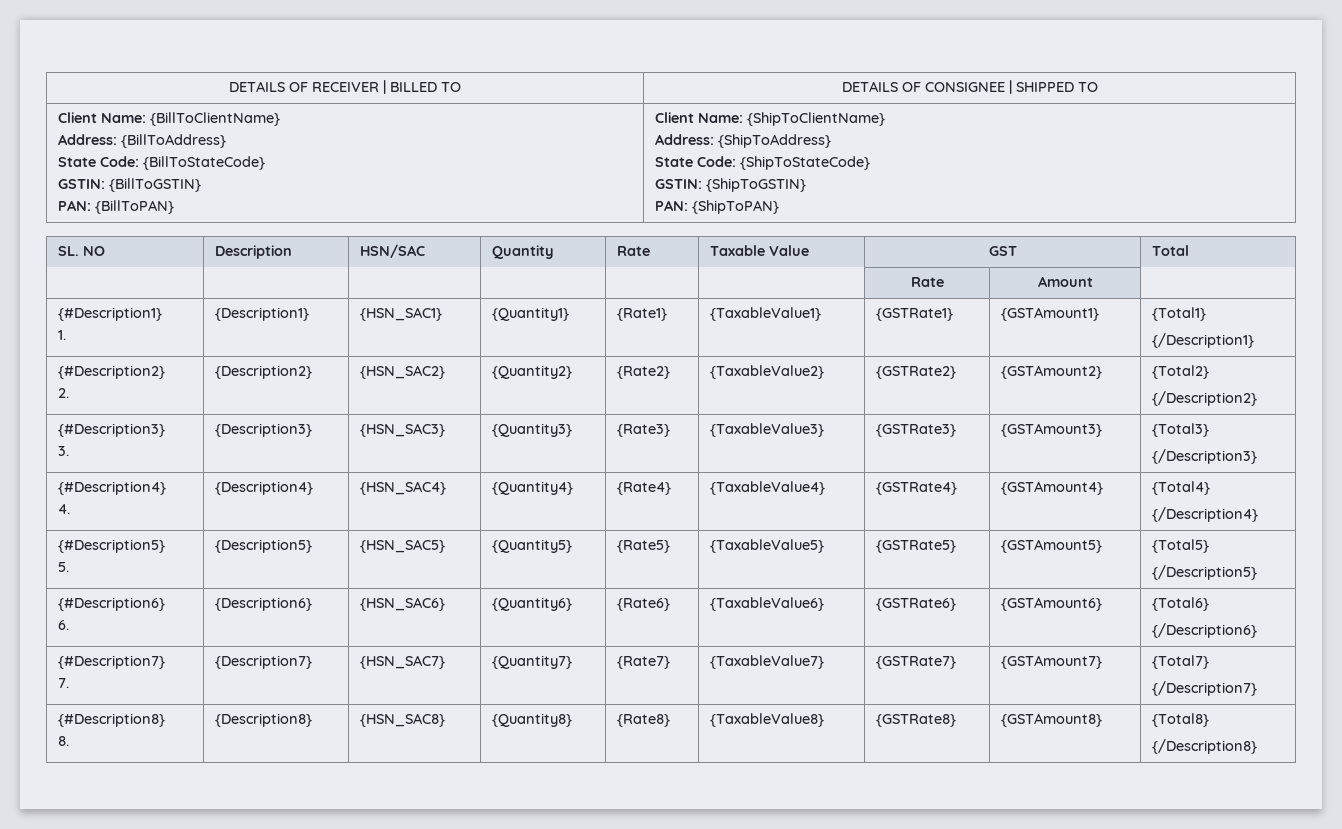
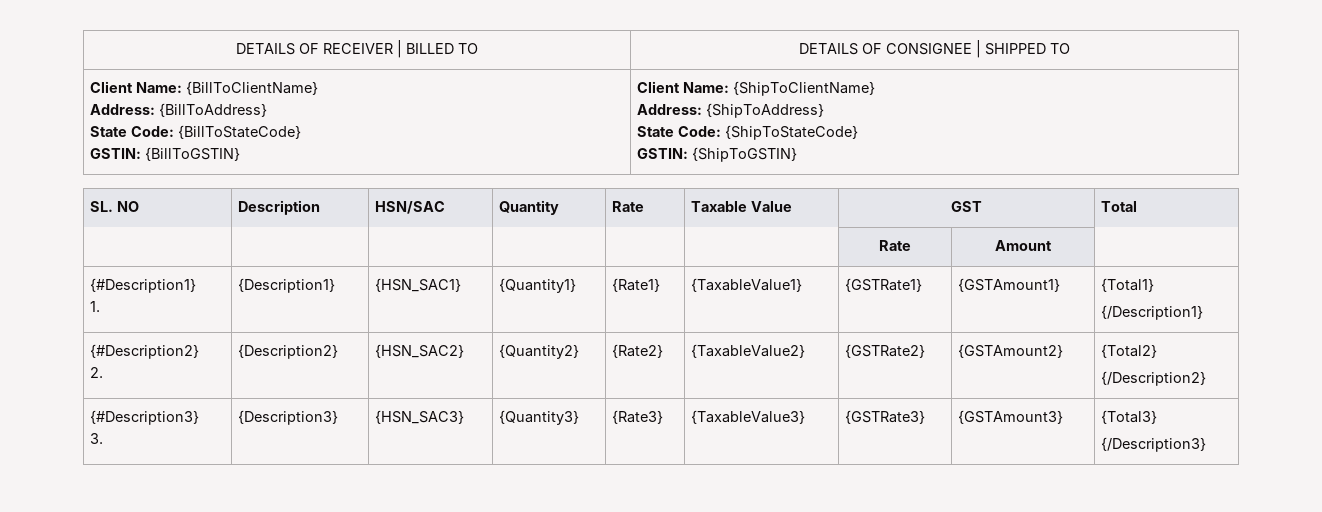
[57,200,174,214] // PAN: {BillToPAN} -> (240, 154) none
[654,200,779,214] // PAN: {ShipToPAN} -> (797, 154) none
[57,481,166,495] [57,504,70,514] [214,481,313,495] [359,481,446,495] [491,481,573,495] [616,482,671,495] [709,481,825,495] [875,482,957,495] [1000,481,1103,495] [1151,481,1210,495] [1151,507,1258,522] [57,539,165,553] [57,562,69,572] [214,539,312,553] [359,539,445,553] [491,539,572,553] [616,540,670,553] [709,539,824,553] [875,540,956,553] [1000,539,1102,553] [1151,539,1209,553] [1151,565,1257,580] [57,597,165,611] [57,620,69,630] [214,597,312,611] [359,597,445,611] [491,597,572,611] [616,598,670,611] [709,597,824,611] [875,598,956,611] [1000,597,1102,611] [1151,597,1209,611] [1151,623,1257,638] [57,655,165,669] [57,678,69,688] [214,655,312,669] [359,655,445,669] [491,655,572,669] [616,656,670,669] [709,655,824,669] [875,656,956,669] [1000,655,1102,669] [1151,655,1209,669] [1151,681,1257,696] [57,713,165,727] [57,736,69,746] [214,713,312,727] [359,713,445,727] [491,713,572,727] [616,714,670,727] [709,713,824,727] [875,714,956,727] [1000,713,1102,727] [1151,713,1209,727] [1151,739,1257,754] // {#Description4} // 4. | {Description4} | {HSN_SAC4} | {Quantity4} | {Rate4} | {TaxableValue4} | {GSTRate4} | {GSTAmount4} | {Total4} // {/Description4} // {#Description5} // 5. | {Description5} | {HSN_SAC5} | {Quantity5} | {Rate5} | {TaxableValue5} | {GSTRate5} | {GSTAmount5} | {Total5} // {/Description5} // {#Description6} // 6. | {Description6} | {HSN_SAC6} | {Quantity6} | {Rate6} | {TaxableValue6} | {GSTRate6} | {GSTAmount6} | {Total6} // {/Description6} // {#Description7} // 7. | {Description7} | {HSN_SAC7} | {Quantity7} | {Rate7} | {TaxableValue7} | {GSTRate7} | {GSTAmount7} | {Total7} // {/Description7} // {#Description8} // 8. | {Description8} | {HSN_SAC8} | {Quantity8} | {Rate8} | {TaxableValue8} | {GSTRate8} | {GSTAmount8} | {Total8} // {/Description8} -> (1206, 444) none

